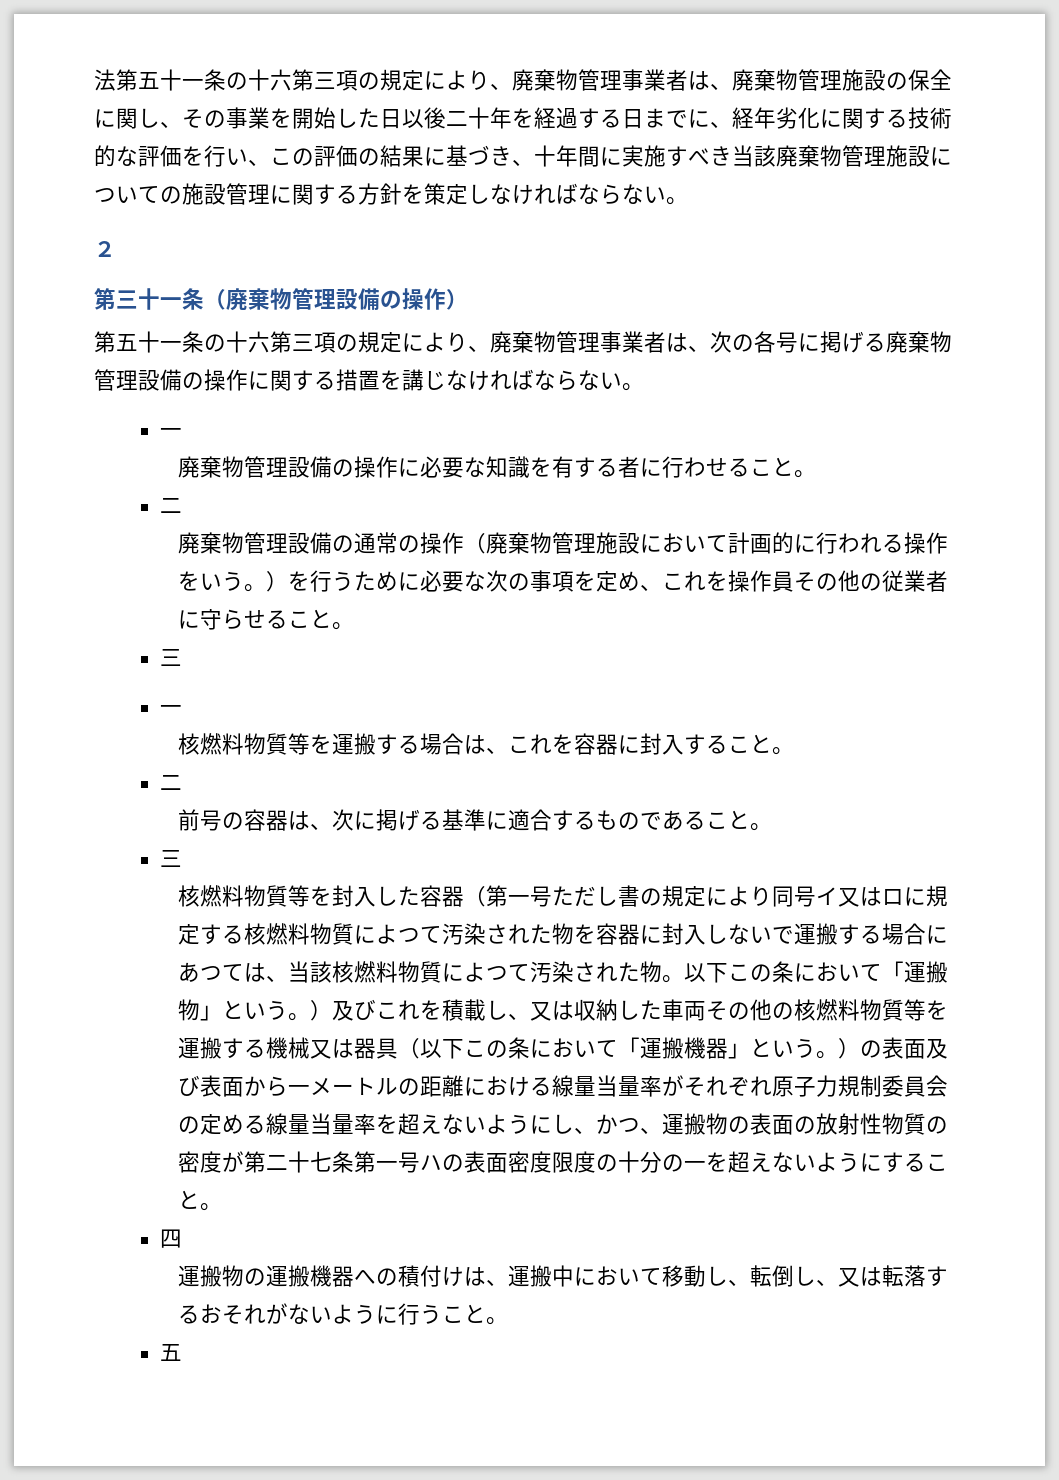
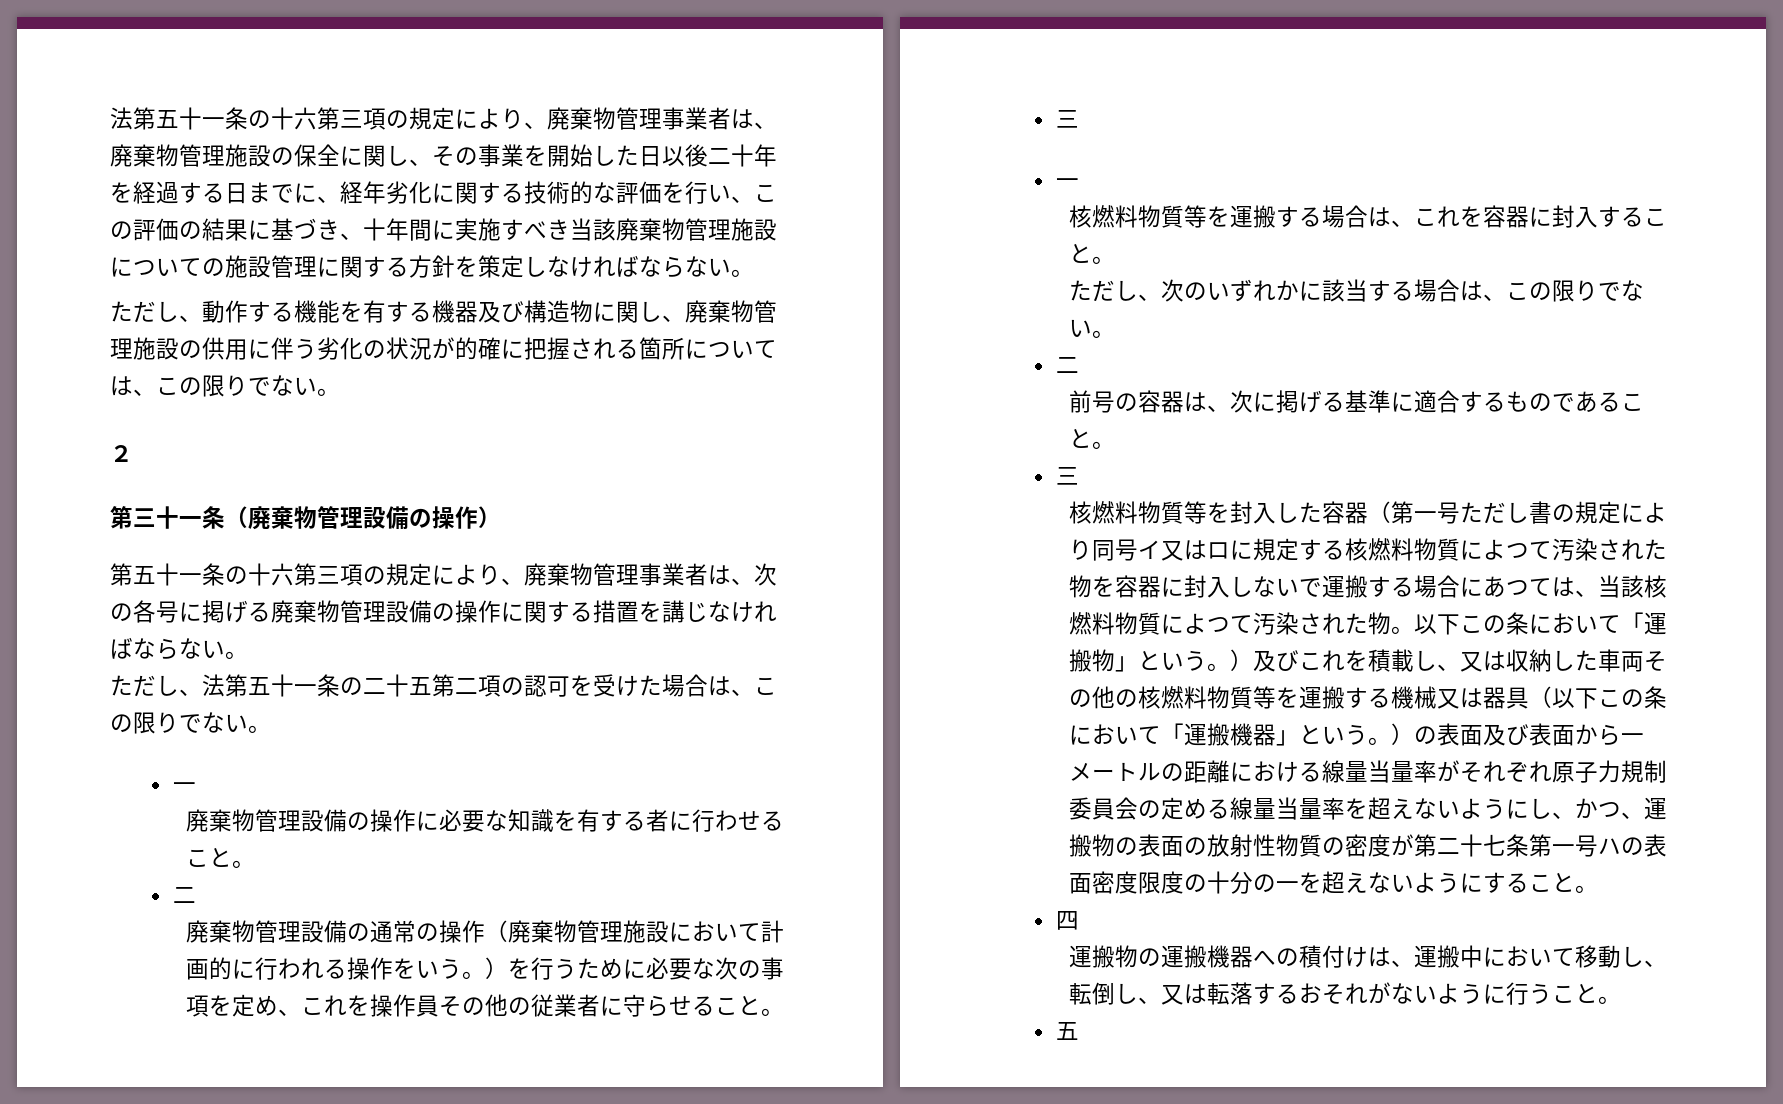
(688, 201) none -> [110,300,777,323] [110,337,777,360] [110,375,340,397] // ただし、動作する機能を有する機器及び構造物に関し、廃棄物管理施設の供用に伴う劣化の状況が的確に把握される箇所については、この限りでない。
(644, 387) none -> [110,674,777,697] [110,712,271,734] // ただし、法第五十一条の二十五第二項の認可を受けた場合は、この限りでない。
(795, 751) none -> [1068,279,1644,302] [1068,319,1115,338] // ただし、次のいずれかに該当する場合は、この限りでない。

